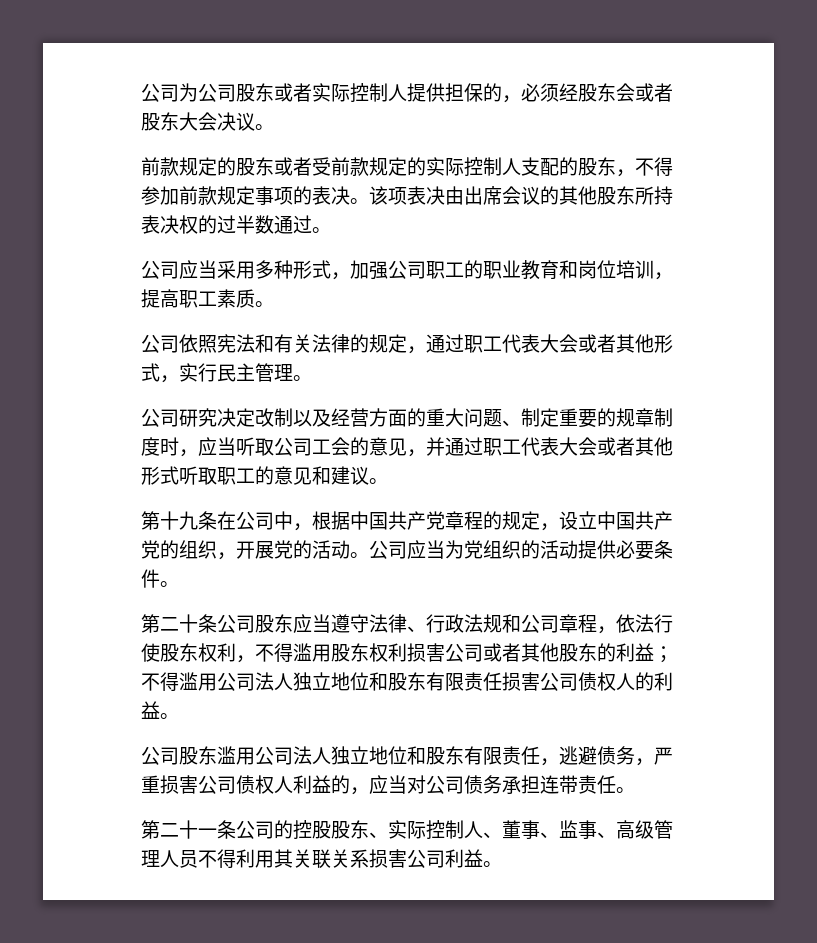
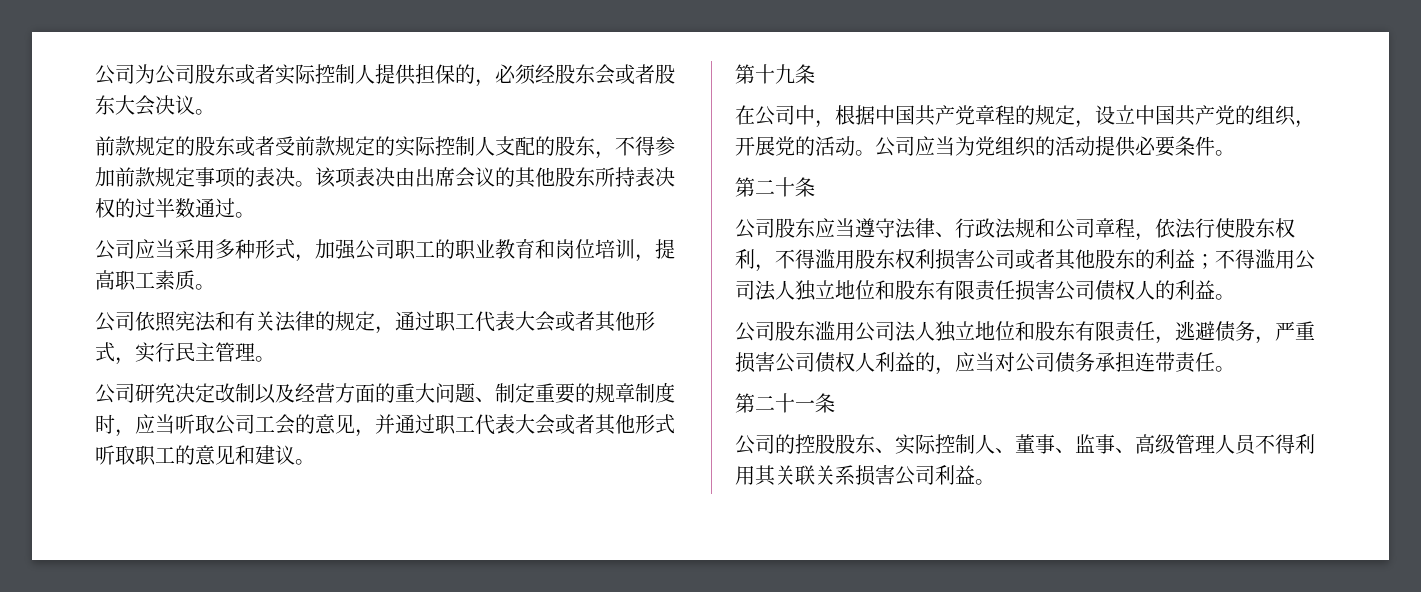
(217, 520) none -> (815, 74) //
(217, 623) none -> (815, 187) //
(236, 829) none -> (835, 403) //

